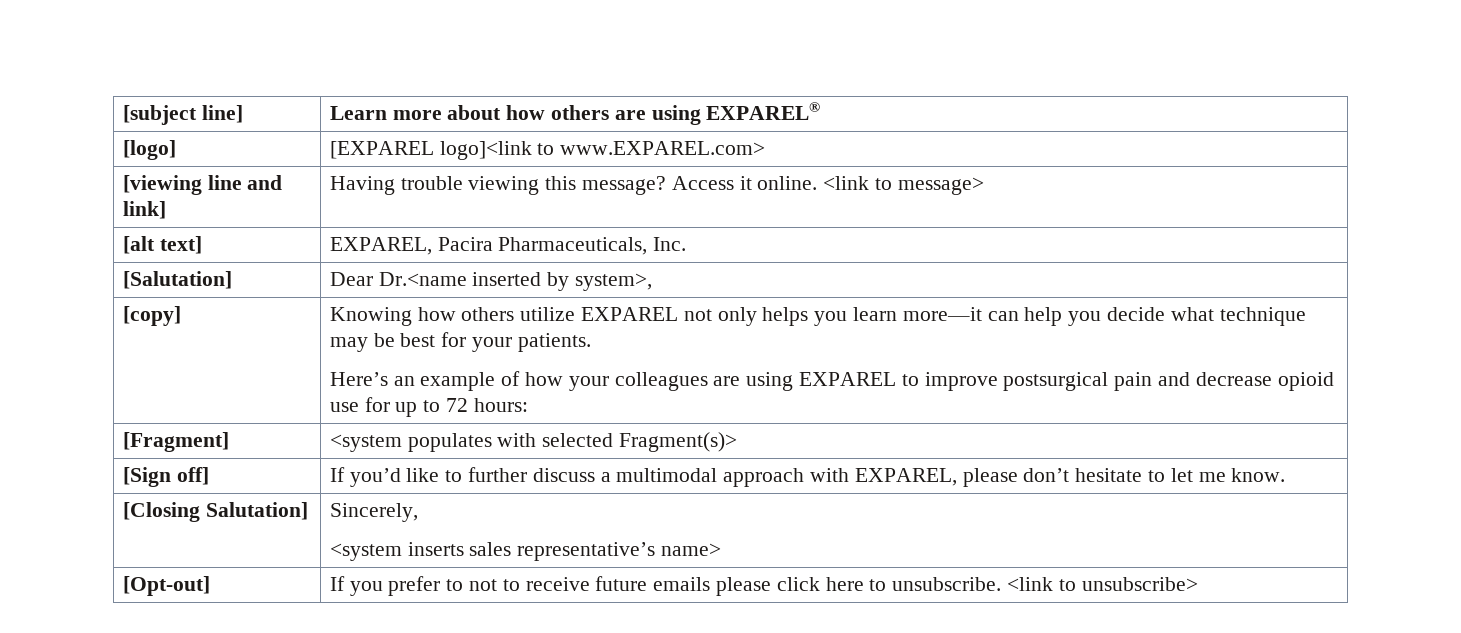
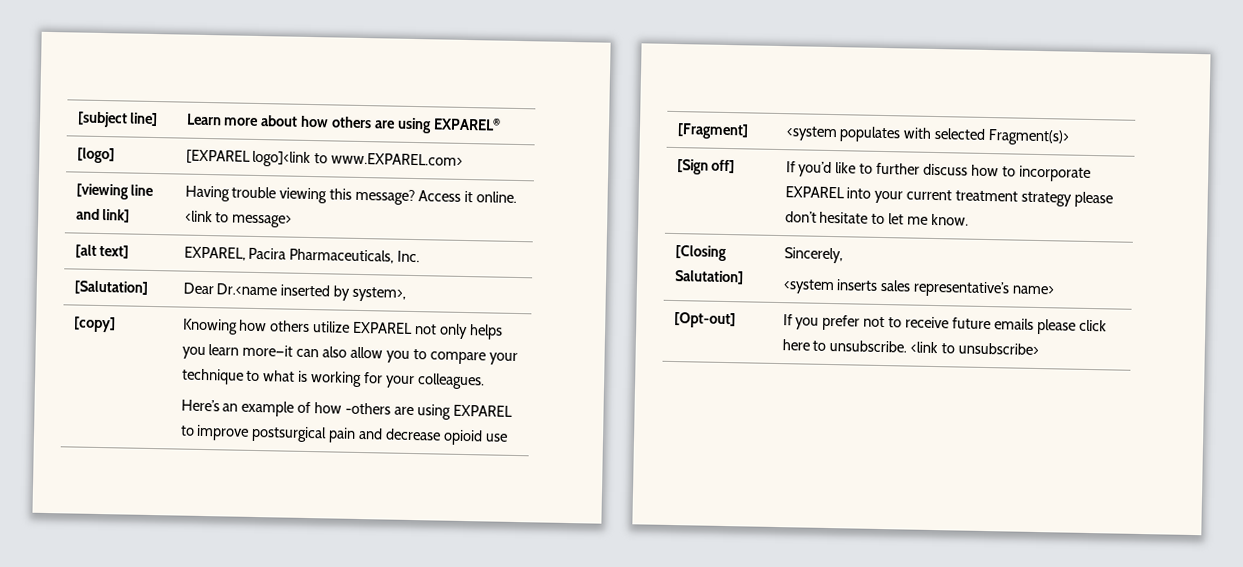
[1024,307,1306,326] [329,333,436,352] help you decide what technique may be best -> [322,346,518,366] [180,368,363,388] also allow you to compare your technique to what is working
[517,333,591,352] patients. -> [416,373,485,390] colleagues.
[568,372,708,391] your colleagues -> [345,402,392,415] -others
[364,397,528,417] for up to 72 hours: -> (508, 437) none
[600,468,957,487] a multimodal approach with EXPAREL, -> [971,164,1091,182] [784,186,1073,207] how to incorporate EXPAREL into your current treatment strategy
[446,579,464,591] to -> (861, 322) none

